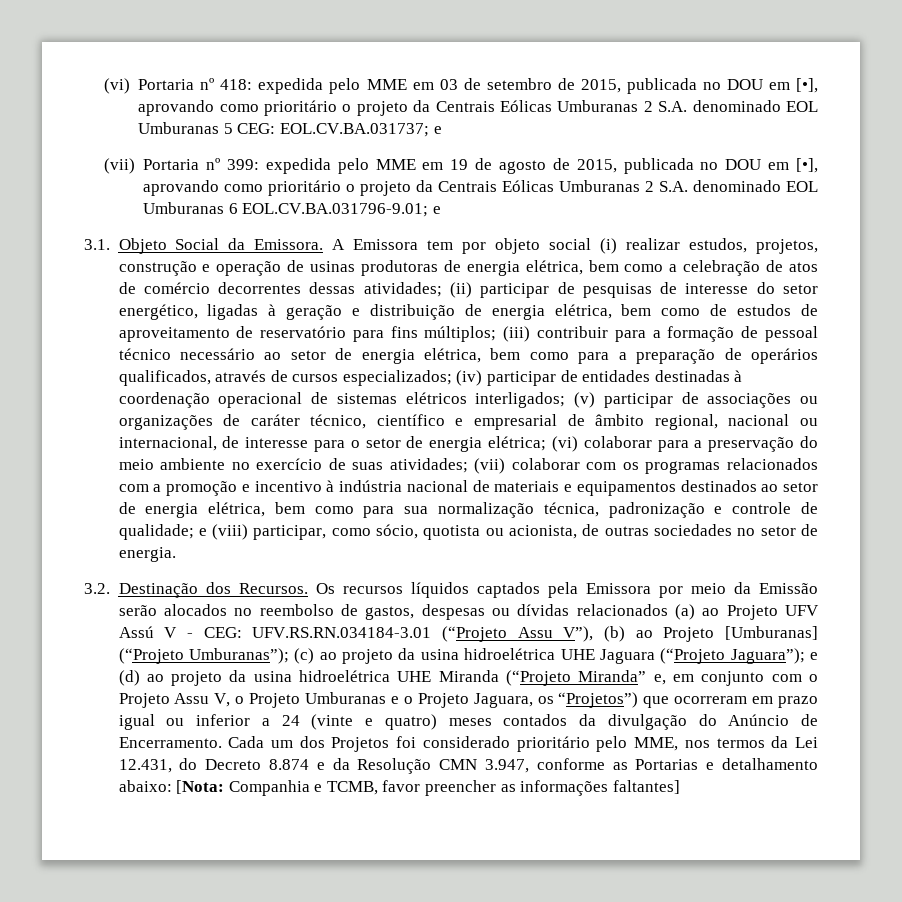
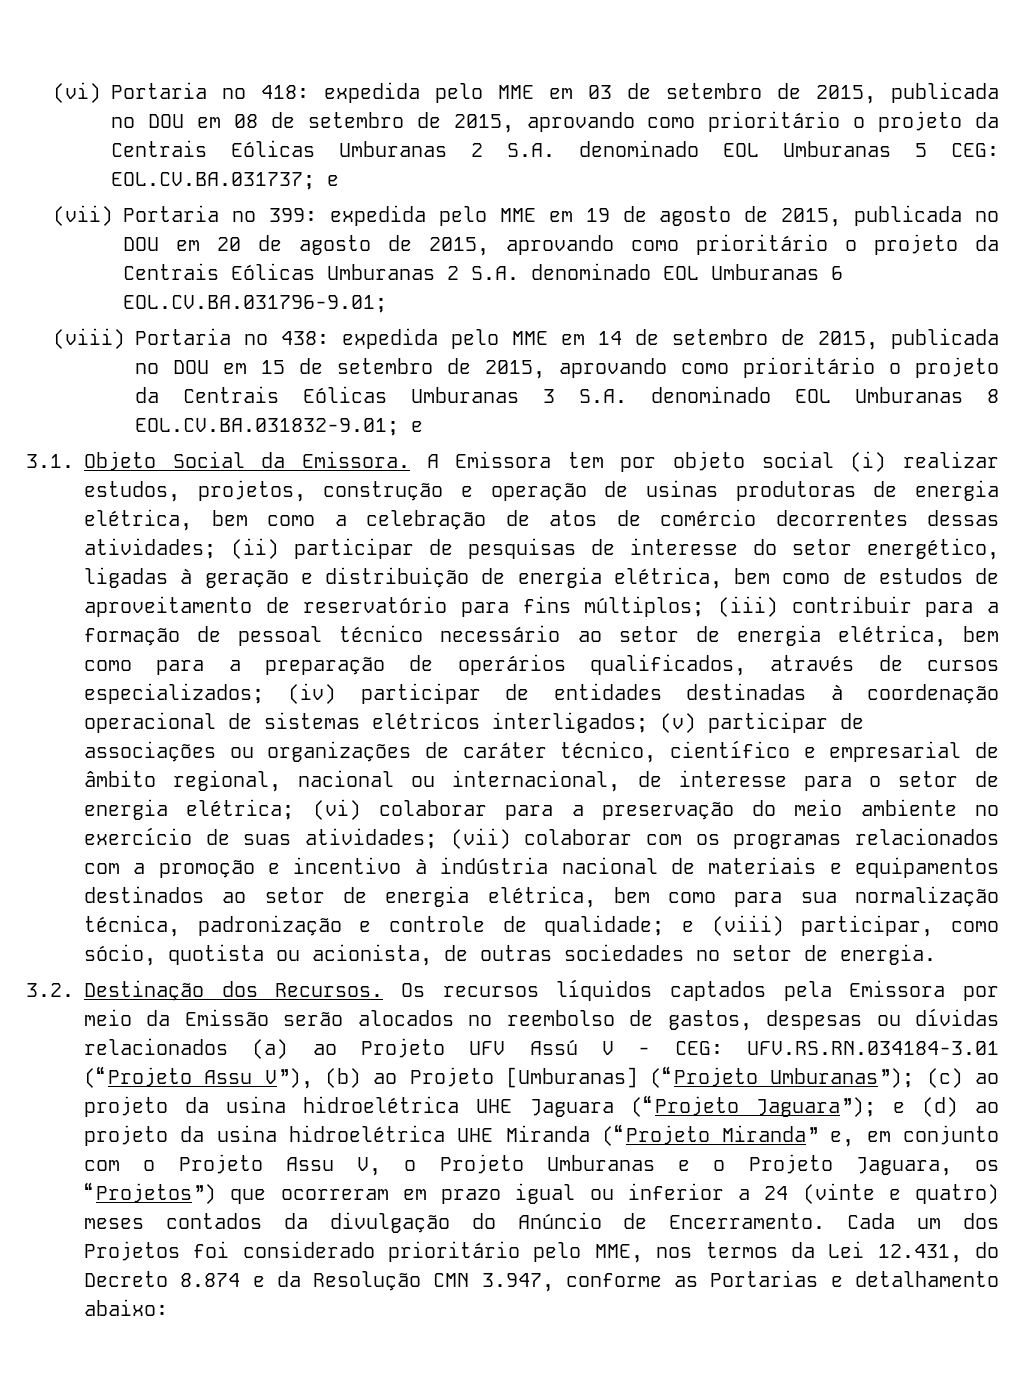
[795,78,818,93] [•], -> [234,112,514,133] 08 de setembro de 2015,
[795,158,818,173] [•], -> [217,235,490,256] 20 de agosto de 2015,
(429, 210) none -> [53,328,1000,350] [135,357,1000,379] [135,386,1000,403] [135,418,400,436] // (viii) Portaria nº 438: expedida pelo MME em 14 de setembro de 2015, publicada no DOU em 15 de setembro de 2015, aprovando como prioritário o projeto da Centrais Eólicas Umburanas 3 S.A. denominado EOL Umburanas 8 EOL.CV.BA.031832-9.01;
[176,780,680,796] [Nota: Companhia e TCMB, favor preencher as informações faltantes] -> (168, 1307) none

